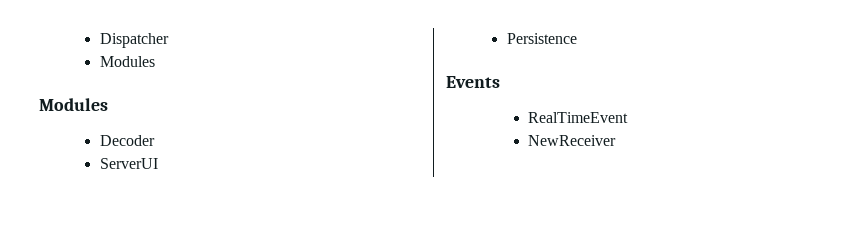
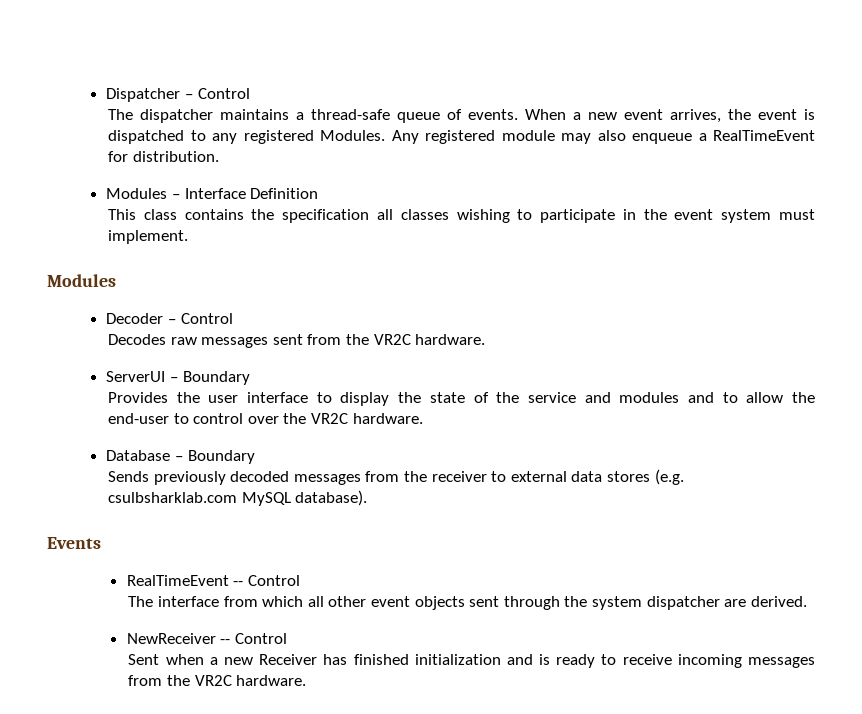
[99,56,155,67] [39,98,108,111] [99,135,155,146] [99,158,158,169] [506,33,577,44] [446,76,500,88] [528,112,629,123] [528,135,617,146] // Modules // Modules // Decoder // ServerUI // Persistence // Events // RealTimeEvent // NewReceiver -> [185,88,250,99] [108,109,815,123] [108,130,815,144] [108,151,219,162] [106,188,319,199] [108,209,816,223] [108,230,189,244] [47,274,116,287] [106,313,233,324] [108,334,486,348] [106,371,250,385] [108,392,816,406] [108,413,423,424] [106,450,255,464] [108,469,684,485] [108,490,368,506] [47,537,101,549] [126,575,300,586] [128,596,807,610] [126,633,287,644] [128,654,816,668] [128,675,307,686] – Control // The dispatcher maintains a thread-safe queue of events. When a new event arrives, the event is dispatched to any registered Modules. Any registered module may also enqueue a RealTimeEvent for distribution. // Modules – Interface Definition // This class contains the specification all classes wishing to participate in the event system must implement. // Modules // Decoder – Control // Decodes raw messages sent from the VR2C hardware. // ServerUI – Boundary // Provides the user interface to display the state of the service and modules and to allow the end-user to control over the VR2C hardware. // Database – Boundary // Sends previously decoded messages from the receiver to external data stores (e.g. csulbsharklab.com MySQL database). // Events // RealTimeEvent -- Control // The interface from which all other event objects sent through the system dispatcher are derived. // NewReceiver -- Control // Sent when a new Receiver has finished initialization and is ready to receive incoming messages from the VR2C hardware.

